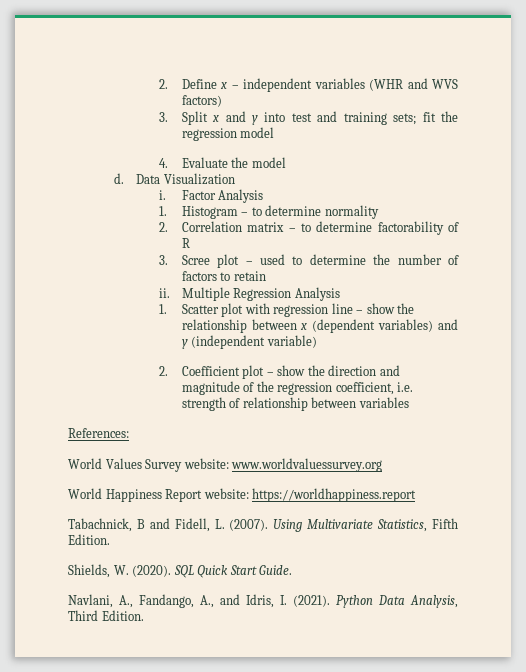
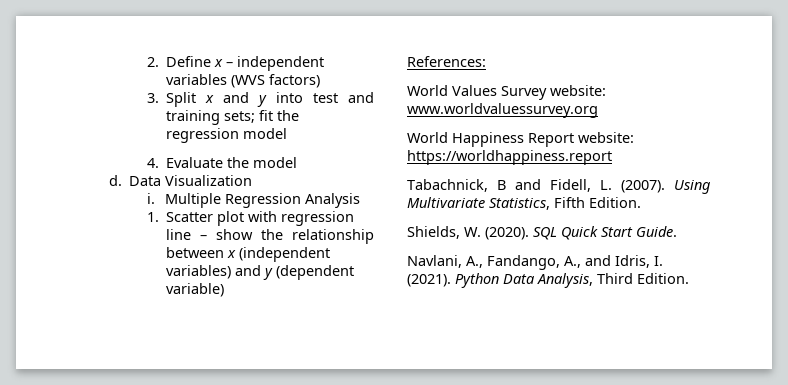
[369,78,458,91] (WHR and WVS -> [230,75,265,88] (WVS
[181,189,264,203] [159,205,379,219] [159,221,459,235] [181,238,190,248] [159,254,459,268] [181,271,266,281] [159,288,171,298] Factor Analysis // 1. Histogram – to determine normality // 2. Correlation matrix – to determine factorability of R // 3. Scree plot – used to determine the number of factors to retain // ii. -> (155, 198) none
[312,319,376,333] (dependent -> [238,247,330,262] (independent
[191,335,266,349] (independent -> [275,265,354,280] (dependent
[159,365,400,379] [181,381,414,395] [181,397,409,411] // 2. Coefficient plot – show the direction and magnitude of the regression coefficient, i.e. strength of relationship between variables -> (224, 290) none

